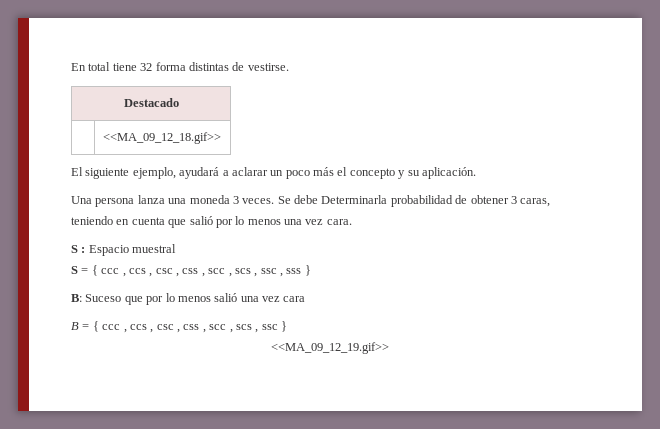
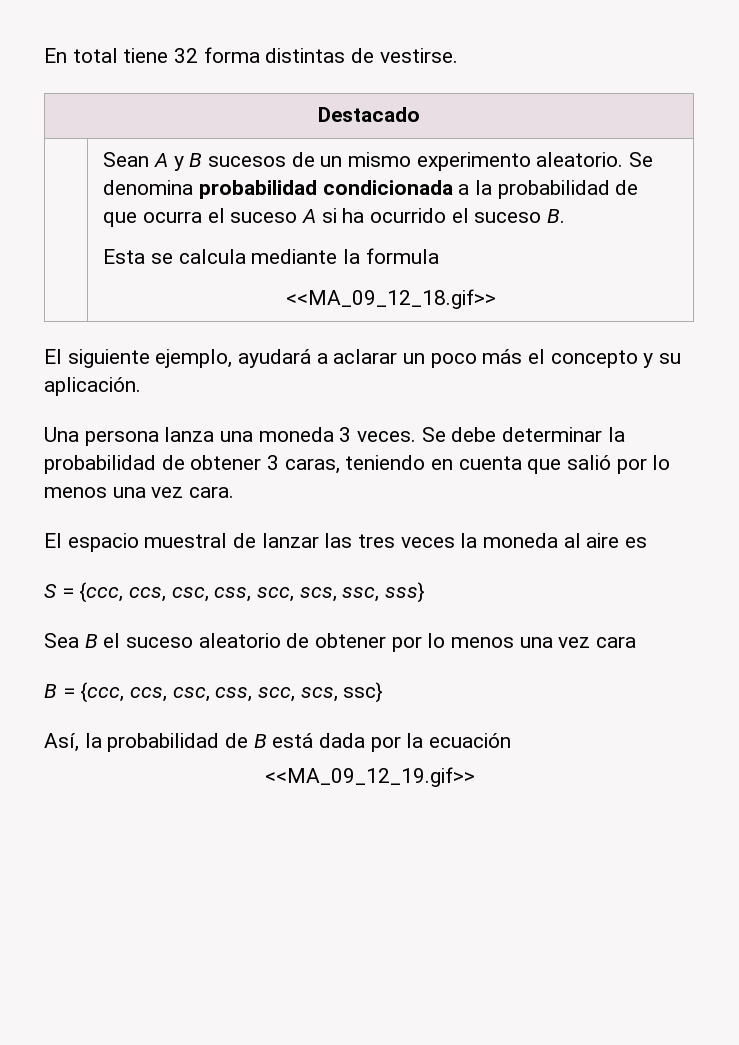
(179, 102) none -> [103,152,654,171] [103,180,639,199] [103,208,566,227] [103,248,439,264] Sean A y B sucesos de un mismo experimento aleatorio. Se denomina probabilidad condicionada a la probabilidad de que ocurra el suceso A si ha ocurrido el suceso B. // Esta se calcula mediante la formula //
[321,195,388,204] Determinarla -> [502,427,625,442] determinar la
[71,244,177,256] [71,265,311,277] [71,293,238,305] S : Espacio muestral // S = { ccc , ccs , csc , css , scc , scs , ssc , sss } // B: Suceso que por lo menos salió -> [44,533,648,552] [44,582,426,603] [44,633,515,652] El espacio muestral de lanzar las tres veces la moneda al aire es // S = {ccc, ccs, csc, css, scc, scs, ssc, sss} // Sea B el suceso aleatorio de obtener por lo menos
[92,321,287,333] { ccc , ccs , csc , css , scc , scs , ssc } -> [80,682,384,703] [44,733,512,752] {ccc, ccs, csc, css, scc, scs, ssc} // Así, la probabilidad de B está dada por la ecuación

